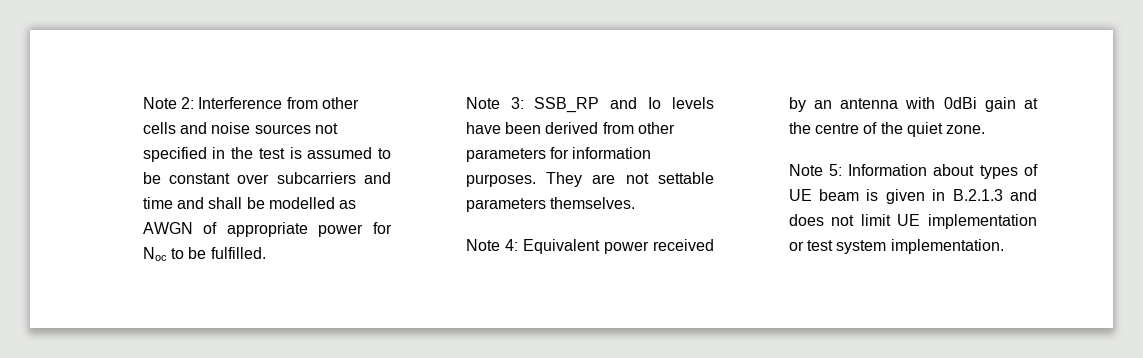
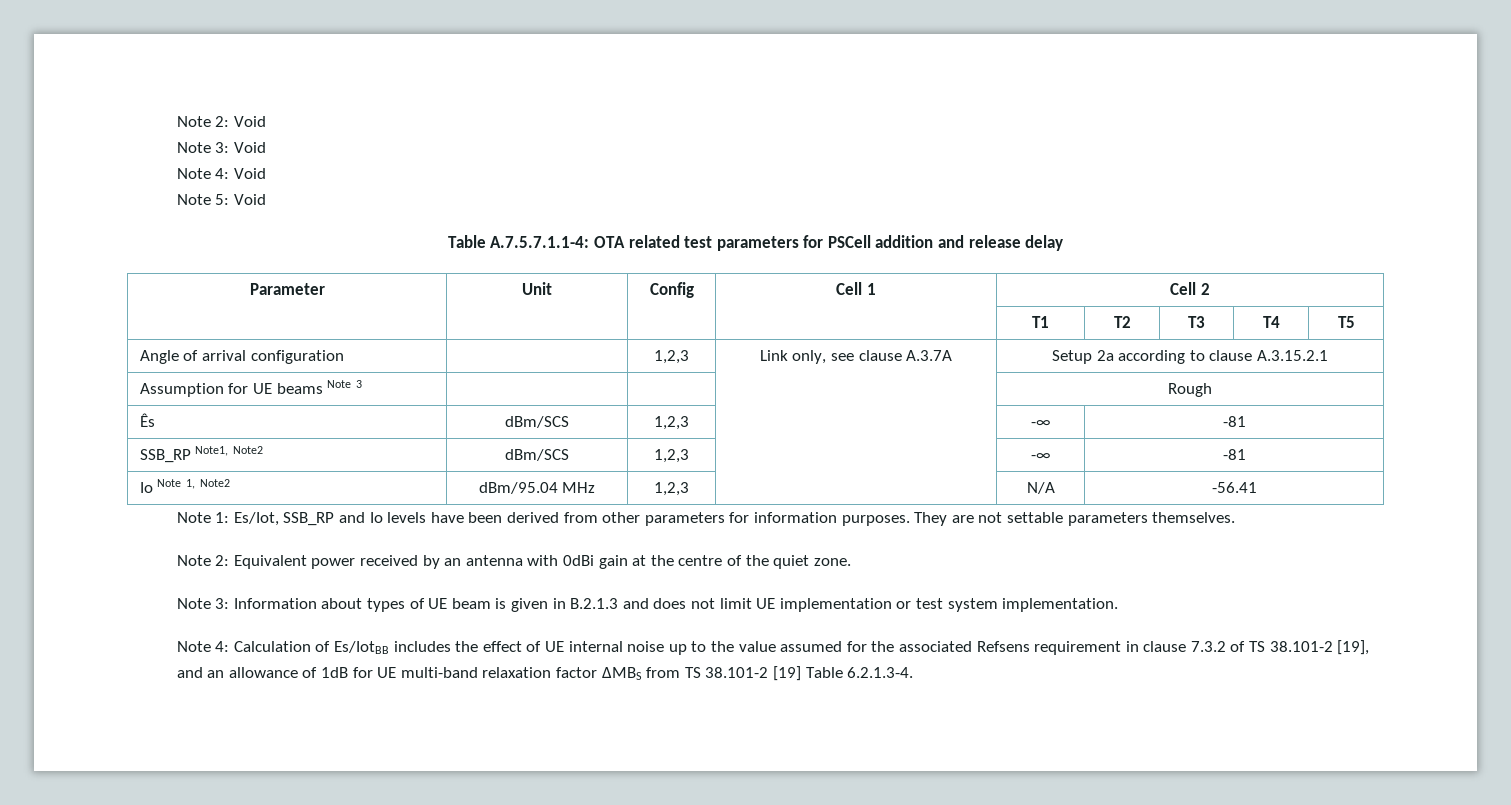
[142,97,359,109] [142,122,338,134] [142,147,391,162] [142,172,392,184] [142,197,357,209] [142,222,392,237] [142,247,266,261] [465,97,524,109] Note 2: Interference from other cells and noise sources not specified in the test is assumed to be constant over subcarriers and time and shall be modelled as AWGN of appropriate power for Noc to be fulfilled. // Note 3: -> [176,116,266,127] [176,142,266,153] [176,168,266,179] [176,194,266,205] [447,235,1064,251] [249,283,325,295] [522,282,552,295] [649,282,694,298] [836,282,876,295] [1170,282,1210,295] [1032,316,1049,328] [1113,316,1131,328] [1188,316,1205,328] [1262,316,1280,328] [1337,316,1355,328] [139,350,344,364] [654,350,689,364] [759,350,953,364] [1052,350,1328,364] [139,380,362,397] [1168,383,1212,397] [139,413,155,427] [505,416,569,428] [654,416,689,430] [1030,420,1051,427] [1222,416,1246,427] [139,446,263,463] [505,449,569,461] [654,449,689,463] [1030,453,1051,460] [1222,449,1246,460] [139,479,230,493] [478,482,596,494] [654,482,689,496] [1026,482,1055,494] [1211,482,1257,493] [176,512,279,526] Note 2: Void // Note 3: Void // Note 4: Void // Note 5: Void // Table A.7.5.7.1.1-4: OTA related test parameters for PSCell addition and release delay // Parameter | Unit | Config | Cell 1 | Cell 2 // | | | | T1 | T2 | T3 | T4 | T5 // Angle of arrival configuration | | 1,2,3 | Link only, see clause A.3.7A | Setup 2a according to clause A.3.15.2.1 // Assumption for UE beams Note 3 | | | | Rough // Ês | dBm/SCS | 1,2,3 | | -∞ | -81 // SSB_RP Note1, Note2 | dBm/SCS | 1,2,3 | | -∞ | -81 // Io Note 1, Note2 | dBm/95.04 MHz | 1,2,3 | | N/A | -56.41 // Note 1: Es/Iot,
[504,239,518,251] 4: -> [215,555,230,566] 2:
[828,164,842,176] 5: -> [215,598,230,609] 3:
(1004, 246) none -> [176,640,1370,655] [176,666,914,681] // Note 4: Calculation of Es/IotBB includes the effect of UE internal noise up to the value assumed for the associated Refsens requirement in clause 7.3.2 of TS 38.101-2 [19], and an allowance of 1dB for UE multi-band relaxation factor ΔMBS from TS 38.101-2 [19] Table 6.2.1.3-4.

